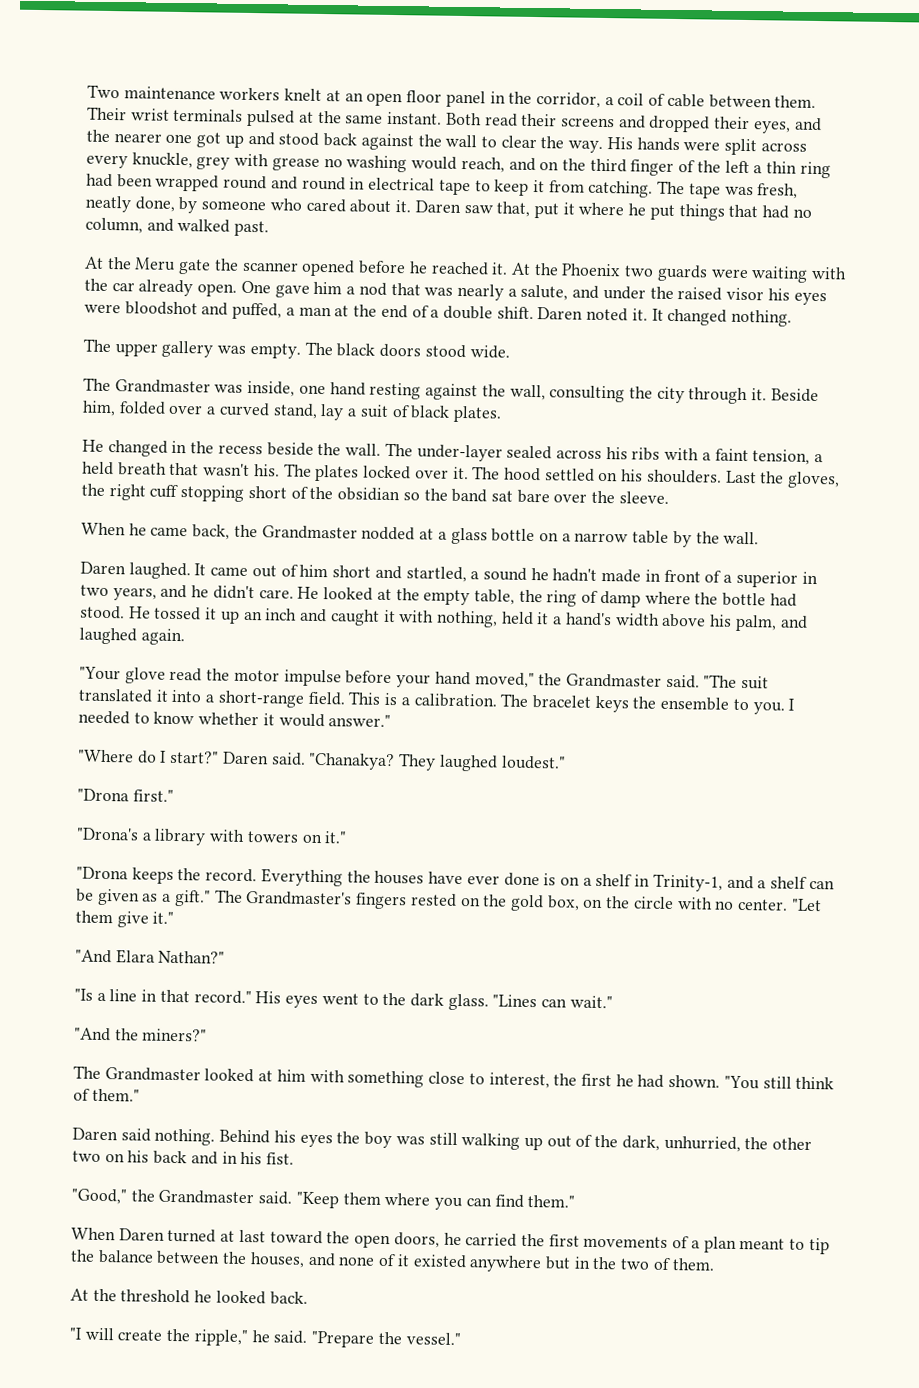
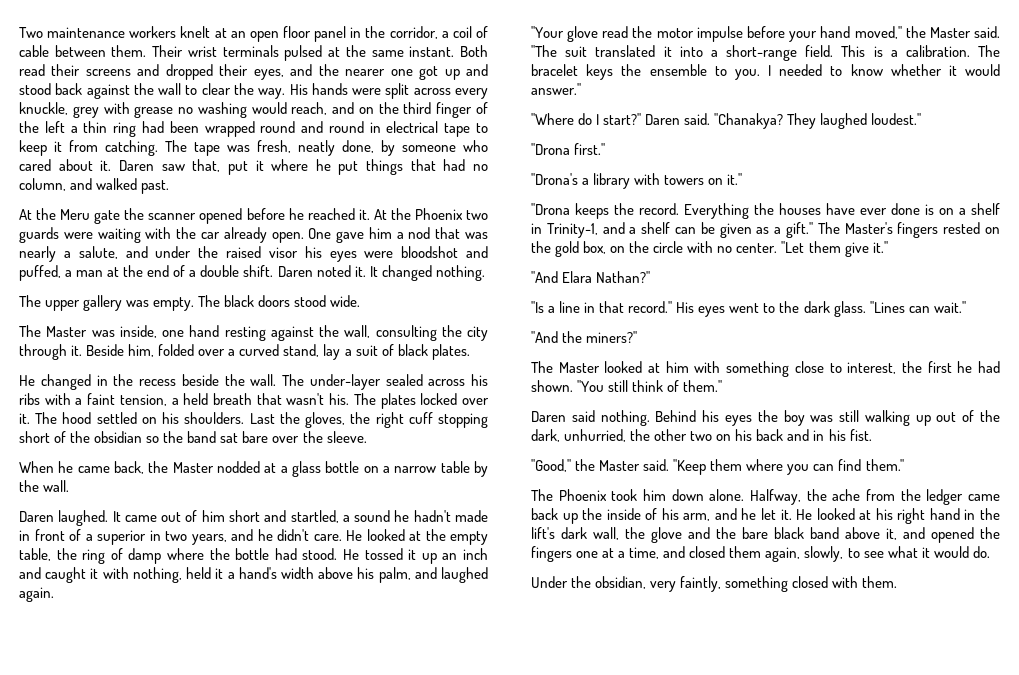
[114,379,211,394] Grandmaster -> [46,326,88,337] Master
[261,525,358,540] Grandmaster -> [172,462,214,473] Master
[565,673,662,688] Grandmaster -> [929,27,971,38] Master
[246,891,353,906] Grandmaster's -> [844,222,893,234] Master's
[104,1067,201,1082] Grandmaster -> [558,362,600,373] Master
[158,1189,255,1205] Grandmaster -> [599,460,641,471] Master
[71,1227,830,1255] [70,1249,715,1273] [70,1288,308,1305] [69,1327,461,1348] When Daren turned at last toward the open doors, he carried the first movements of a plan meant to tip the balance between the houses, and none of it existed anywhere but in the two of them. // At the threshold he looked back. // "I will create the ripple," he said. "Prepare the vessel." -> [531,489,1001,505] [531,508,1000,524] [531,527,1000,543] [531,546,990,562] [531,576,898,592] The Phoenix took him down alone. Halfway, the ache from the ledger came back up the inside of his arm, and he let it. He looked at his right hand in the lift's dark wall, the glove and the bare black band above it, and opened the fingers one at a time, and closed them again, slowly, to see what it would do. // Under the obsidian, very faintly, something closed with them.

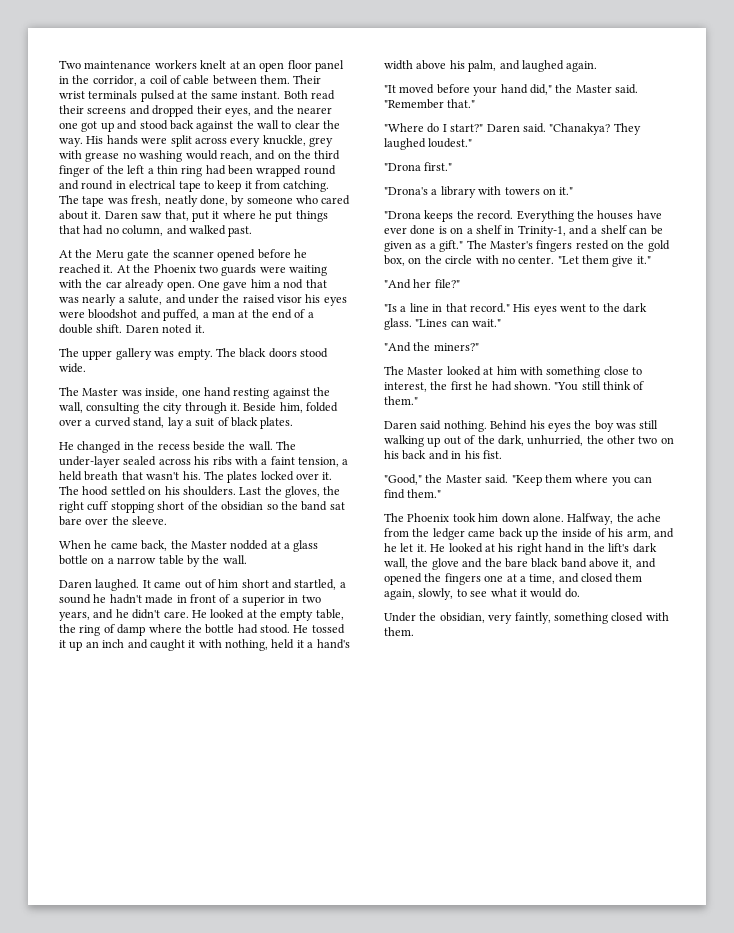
[369,265,485,281] It changed nothing. -> (205, 329) none
[531,26,743,42] "Your glove read the motor impulse -> [384,84,435,94] "It moved
[854,26,1000,39] [531,45,1001,61] [531,64,1001,80] [531,83,581,95] moved," the Master said. "The suit translated it into a short-range field. This is a calibration. The bracelet keys the ensemble to you. I needed to know whether it would answer." -> [529,84,638,95] [384,99,476,109] did," the Master said. "Remember that."
[562,271,651,283] Elara Nathan?" -> [413,279,460,288] her file?"

